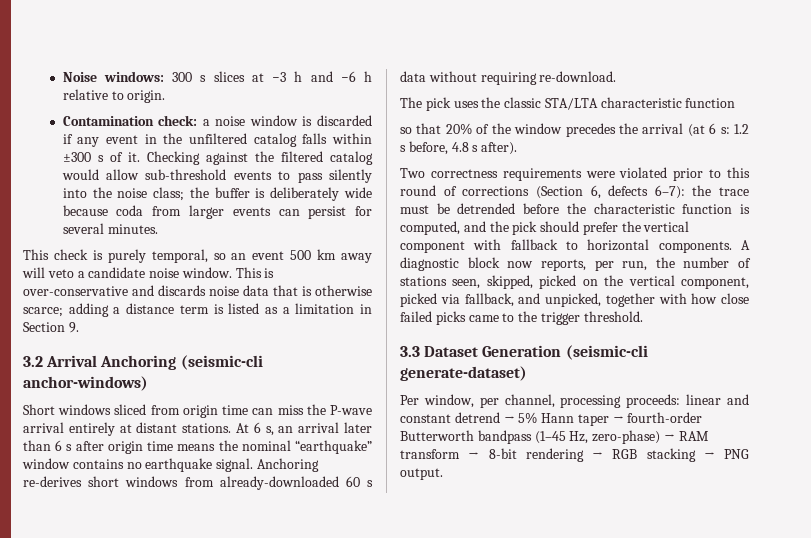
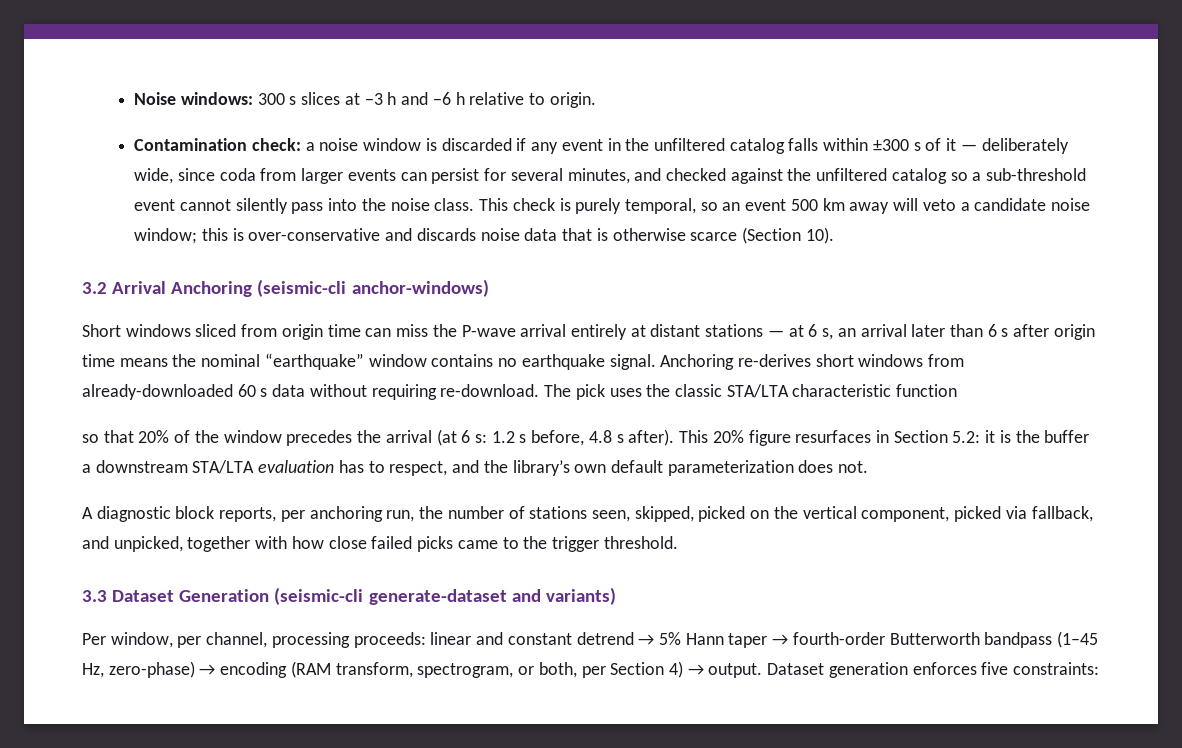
[127,151,373,165] [61,169,372,183] [62,187,373,201] [62,205,108,216] it. Checking against the filtered catalog would allow sub-threshold events to pass silently into the noise class; the buffer is deliberately wide because -> [946,138,1069,154] [134,168,216,184] it — deliberately wide, since
[107,224,158,234] minutes. // -> [567,168,1087,184] [134,198,475,214] minutes, and checked against the unfiltered catalog so a sub-threshold event cannot silently pass into the noise class.
[181,267,262,278] window. This -> [134,228,229,244] window; this
[23,303,372,317] [23,322,79,333] scarce; adding a distance term is listed as a limitation in Section 9. -> [690,227,834,244] scarce (Section 10).
[182,423,249,433] stations. At -> [705,324,804,337] stations — at
(617, 76) // -> (540, 390) none
[400,167,750,181] [400,185,749,199] [400,203,750,214] [400,221,690,235] [400,239,732,253] // Two correctness requirements were violated prior to this round of corrections (Section 6, defects 6–7): the trace must be detrended before the characteristic function is computed, and the pick should prefer the vertical component with fallback to horizontal components. -> [679,430,1090,446] [82,460,869,476] This 20% figure resurfaces in Section 5.2: it is the buffer a downstream STA/LTA evaluation has to respect, and the library’s own default parameterization does not. //
[507,261,534,268] now -> (215, 512) none
(614, 265) none -> [309,506,383,522] anchoring
[400,366,527,381] generate-dataset) -> [368,587,616,605] generate-dataset and variants)
[678,431,709,441] [400,448,749,462] [400,468,443,480] RAM transform → 8-bit rendering → RGB stacking → PNG output. -> [220,661,1100,678] encoding (RAM transform, spectrogram, or both, per Section 4) → output. Dataset generation enforces five constraints:

